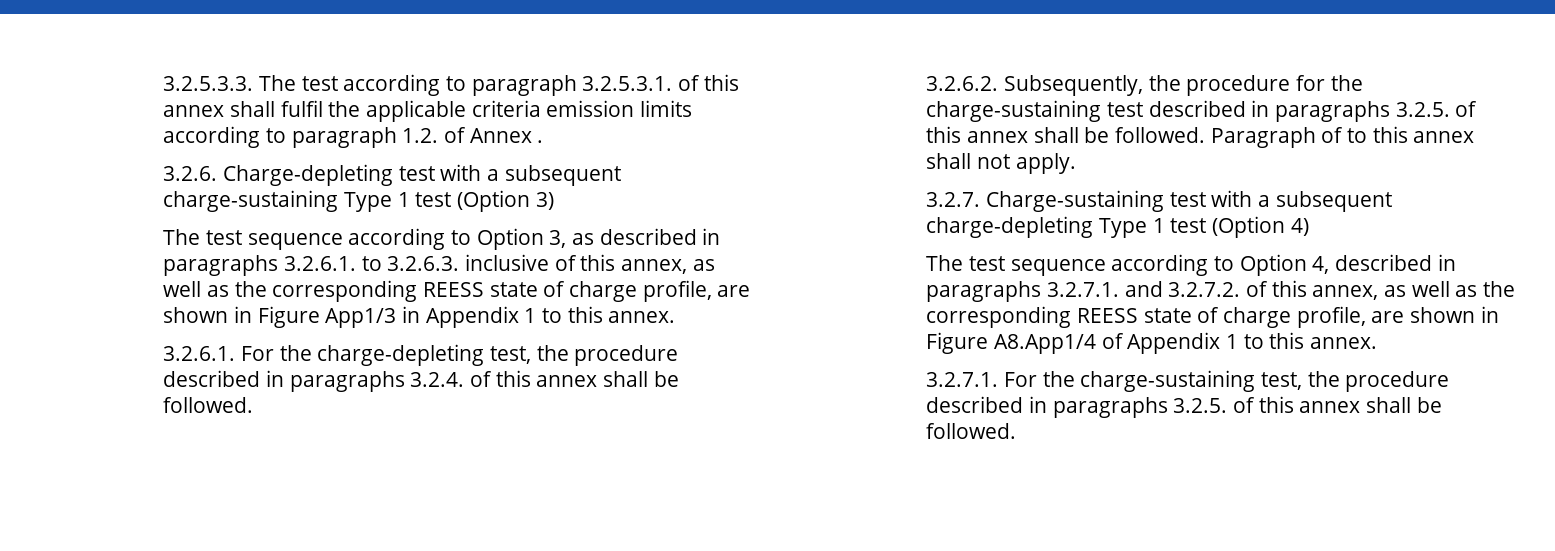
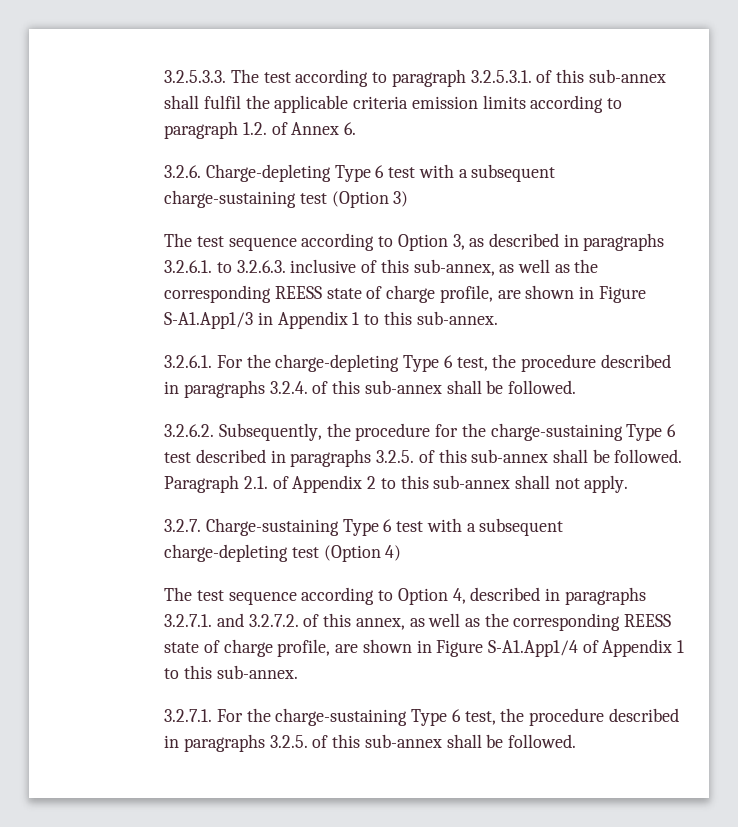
[163,105,225,117] annex -> [588,69,666,83] sub-annex
[537,140,544,143] . -> [344,122,357,135] 6.
(393, 175) none -> [334,165,385,182] Type 6
[343,192,410,212] Type 1 -> (297, 199) none
[620,259,687,274] annex, -> [413,259,495,276] sub-annex,
[325,308,397,328] App1/3 -> [164,312,254,329] S-A1.App1/3
[608,311,676,323] annex. -> [416,311,498,325] sub-annex.
(485, 355) none -> [403,355,453,372] Type 6
[536,375,598,387] annex -> [364,380,442,394] sub-annex
(1102, 111) none -> [626,424,676,441] Type 6
[966,131,1028,143] annex -> [471,449,549,463] sub-annex
[1321,126,1475,143] of to this annex -> [243,475,511,493] 2.1. of Appendix 2 to this sub-annex
(1164, 201) none -> [342,519,393,536] Type 6
[1098,218,1165,238] Type 1 -> (289, 553) none
[993,334,1096,354] A8.App1/4 -> [487,640,578,657] S-A1.App1/4
[1309,337,1377,349] annex. -> [216,665,298,679] sub-annex.
(1256, 381) none -> [411,709,461,726] Type 6
[1299,401,1361,413] annex -> [364,734,442,748] sub-annex

